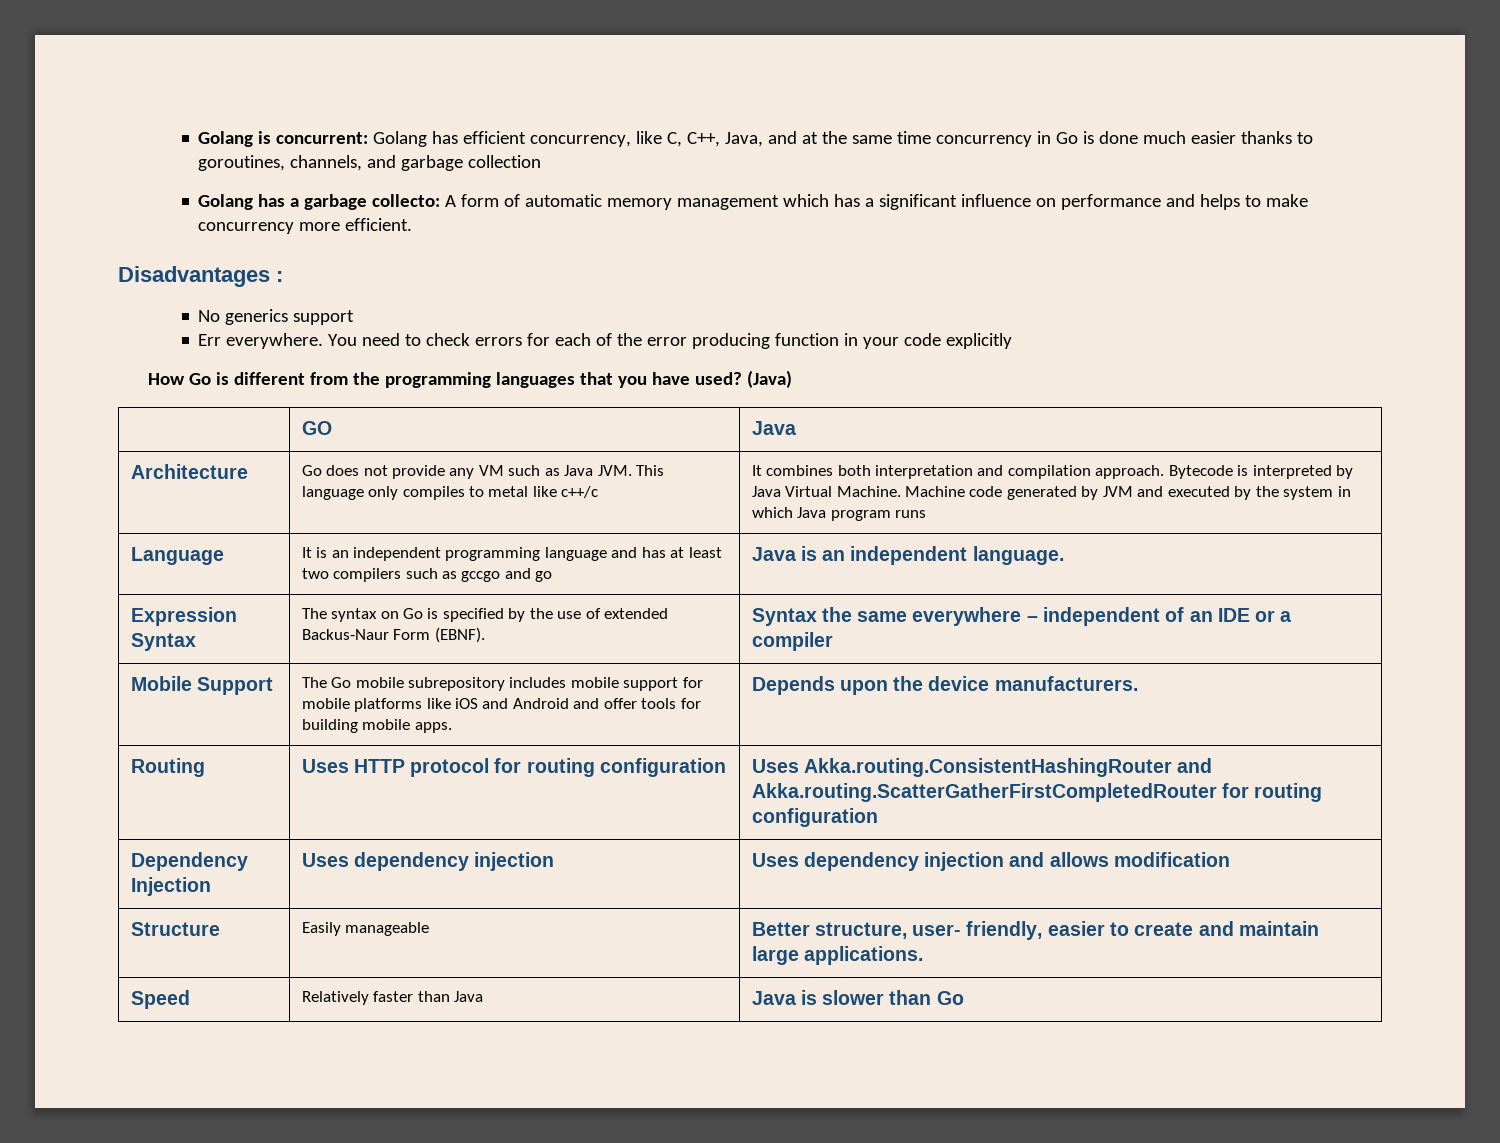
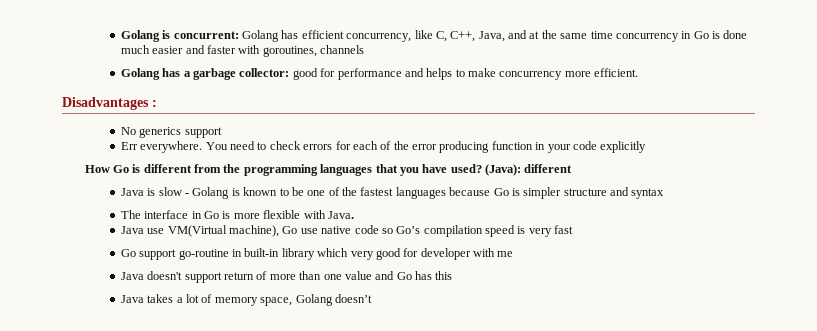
[1241,131,1314,144] [198,155,542,171] [198,194,1057,210] thanks to goroutines, channels, and garbage collection // Golang has a garbage collecto: A form of automatic memory management which has a significant influence on -> [185,45,365,57] [120,68,336,80] and faster with goroutines, channels // Golang has a garbage collector: good for
[747,370,793,388] [301,421,332,435] [751,421,796,435] [130,464,248,479] [301,465,665,479] [301,486,599,500] [751,465,1354,479] [751,486,1351,500] [751,507,927,521] [130,547,224,565] [301,547,722,561] [301,568,553,582] [751,546,1064,565] [130,607,237,626] [130,633,196,651] [301,608,669,622] [301,627,485,643] [751,607,1292,626] [751,632,833,651] [130,676,273,695] [301,677,703,691] [301,698,701,712] [301,719,452,733] [751,676,1138,695] [130,758,205,777] [301,758,726,777] [751,758,1213,777] [751,783,1323,802] [751,808,878,827] [130,852,248,871] [130,877,211,896] [301,852,555,871] [751,852,1230,871] [130,922,220,936] [301,922,430,936] [751,921,1319,940] [751,946,923,965] [130,990,190,1009] [301,991,484,1005] [751,990,964,1005] (Java) // | GO | Java // Architecture | Go does not provide any VM such as Java JVM. This language only compiles to metal like c++/c | It combines both interpretation and compilation approach. Bytecode is interpreted by Java Virtual Machine. Machine code generated by JVM and executed by the system in which Java program runs // Language | It is an independent programming language and has at least two compilers such as gccgo and go | Java is an independent language. // Expression Syntax | The syntax on Go is specified by the use of extended Backus-Naur Form (EBNF). | Syntax the same everywhere – independent of an IDE or a compiler // Mobile Support | The Go mobile subrepository includes mobile support for mobile platforms like iOS and Android and offer tools for building mobile apps. | Depends upon the device manufacturers. // Routing | Uses HTTP protocol for routing configuration | Uses Akka.routing.ConsistentHashingRouter and Akka.routing.ScatterGatherFirstCompletedRouter for routing configuration // Dependency Injection | Uses dependency injection | Uses dependency injection and allows modification // Structure | Easily manageable | Better structure, user- friendly, easier to create and maintain large applications. // Speed | Relatively faster than Java | Java is slower than Go -> [485,164,573,176] [120,187,665,199] [120,210,354,219] [120,225,574,237] [120,248,514,260] [120,271,453,283] [120,294,372,306] (Java): different // Java is slow - Golang is known to be one of the fastest languages because Go is simpler structure and syntax // The interface in Go is more flexible with Java. // Java use VM(Virtual machine), Go use native code so Go’s compilation speed is very fast // Go support go-routine in built-in library which very good for developer with me // Java doesn't support return of more than one value and Go has this // Java takes a lot of memory space, Golang doesn’t

